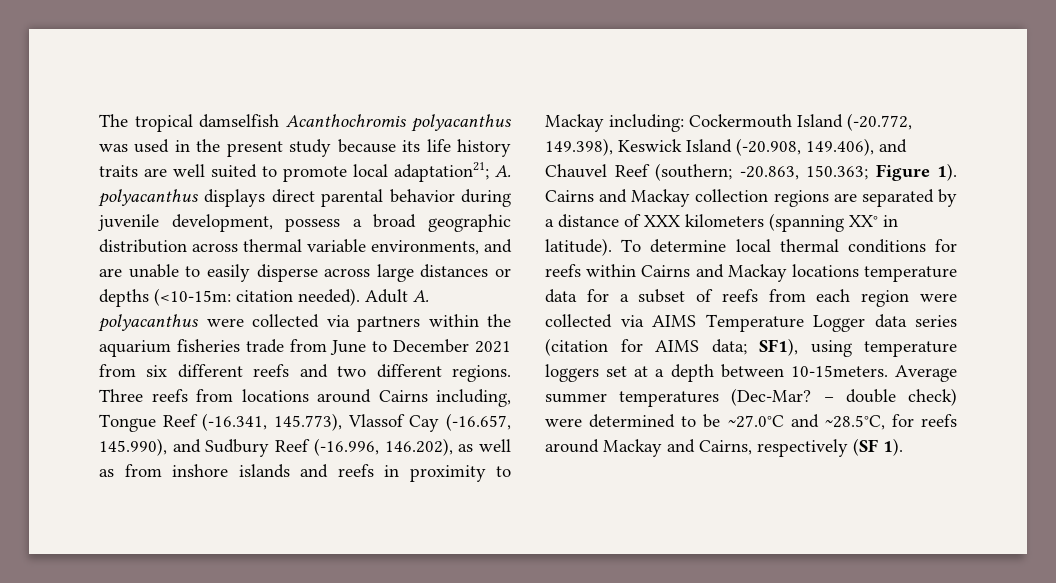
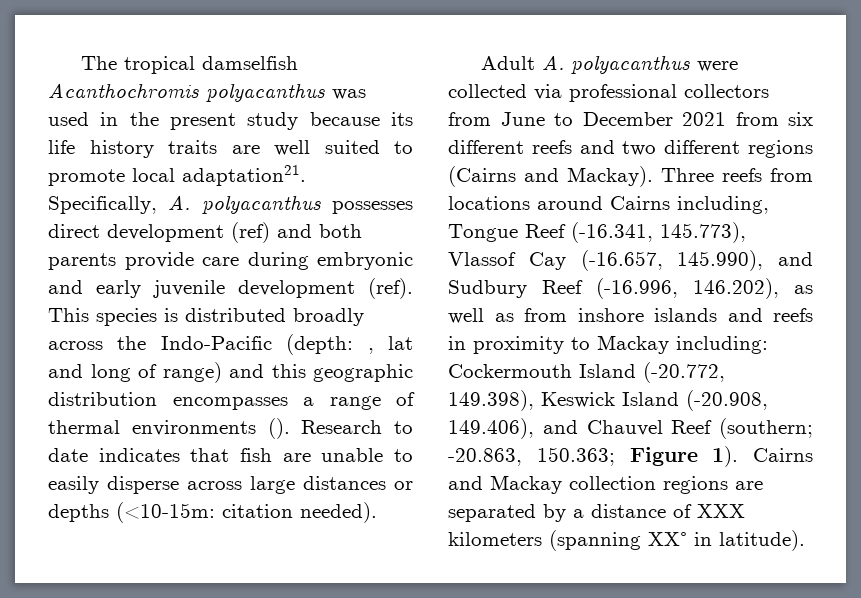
[394,162,511,182] [98,189,511,207] [98,214,511,232] [99,239,512,255] adaptation21; A. polyacanthus displays direct parental behavior during juvenile development, possess a broad geographic distribution across thermal variable environments, and -> [182,165,306,186] [48,195,413,214] [48,222,362,243] [48,252,413,270] [48,278,413,299] [48,308,364,326] [48,334,413,355] [48,362,413,383] [48,392,415,410] [48,418,413,439] [48,448,272,462] adaptation21. Specifically, A. polyacanthus possesses direct development (ref) and both parents provide care during embryonic and early juvenile development (ref). This species is distributed broadly across the Indo-Pacific (depth: , lat and long of range) and this geographic distribution encompasses a range of thermal environments (). Research to date indicates that fish
(360, 297) none -> (377, 512) //
[357,314,511,332] [99,339,284,357] partners within the aquarium fisheries trade -> [569,84,769,102] professional collectors
[452,365,511,382] regions. -> [748,140,813,158] [448,166,653,187] regions (Cairns and Mackay).
[621,239,957,253] [545,264,957,282] [545,289,957,307] [545,314,957,332] [545,338,957,357] [545,364,957,382] [545,388,957,407] [545,414,957,430] [545,438,903,457] To determine local thermal conditions for reefs within Cairns and Mackay locations temperature data for a subset of reefs from each region were collected via AIMS Temperature Logger data series (citation for AIMS data; SF1), using temperature loggers set at a depth between 10-15meters. Average summer temperatures (Dec-Mar? – double check) were determined to be ~27.0°C and ~28.5°C, for reefs around Mackay and Cairns, respectively (SF 1). -> (805, 540) none

